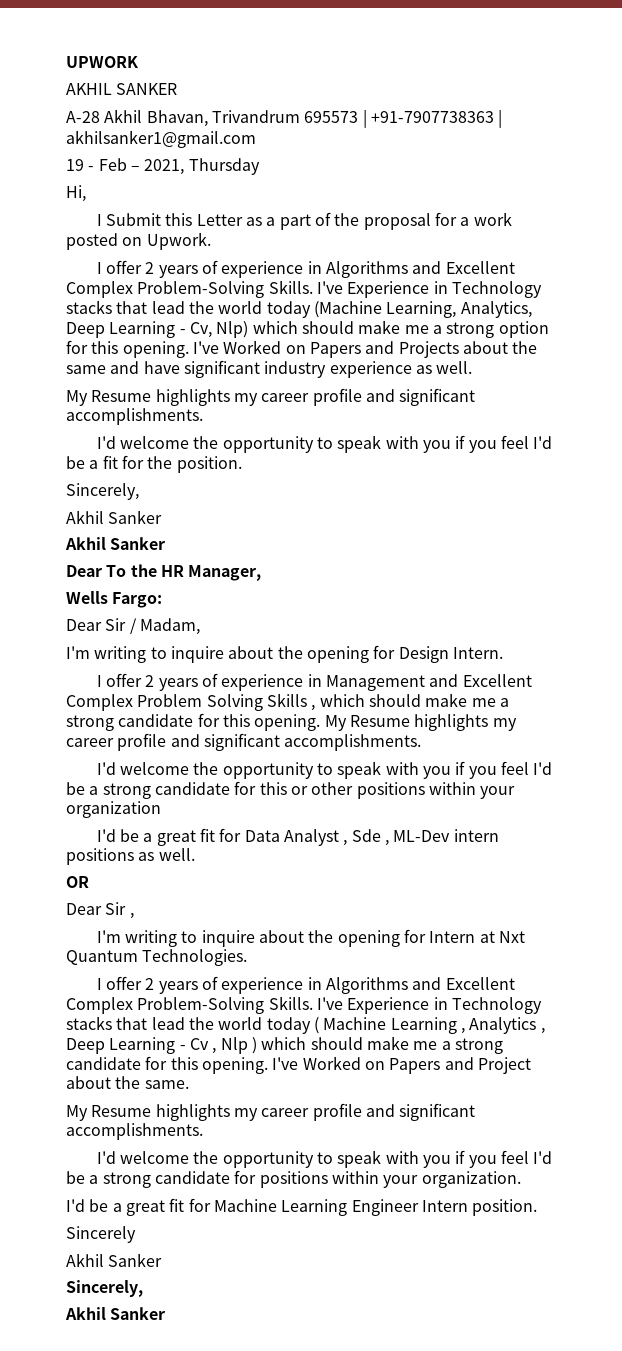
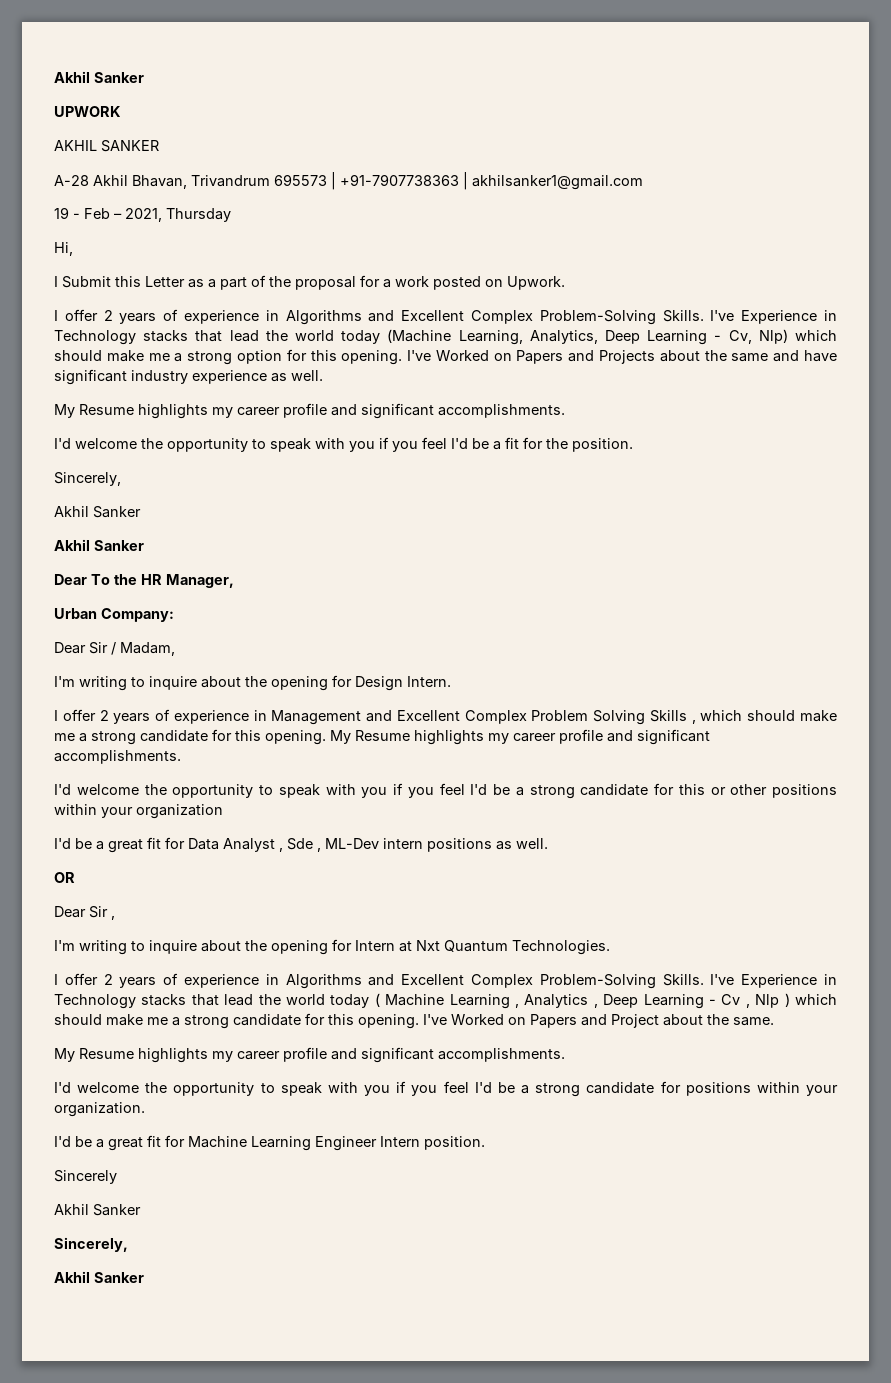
(66, 62) none -> [54,71,144,83] Akhil Sanker //
[66,591,163,608] Wells Fargo: -> [54,608,174,622] Urban Company:

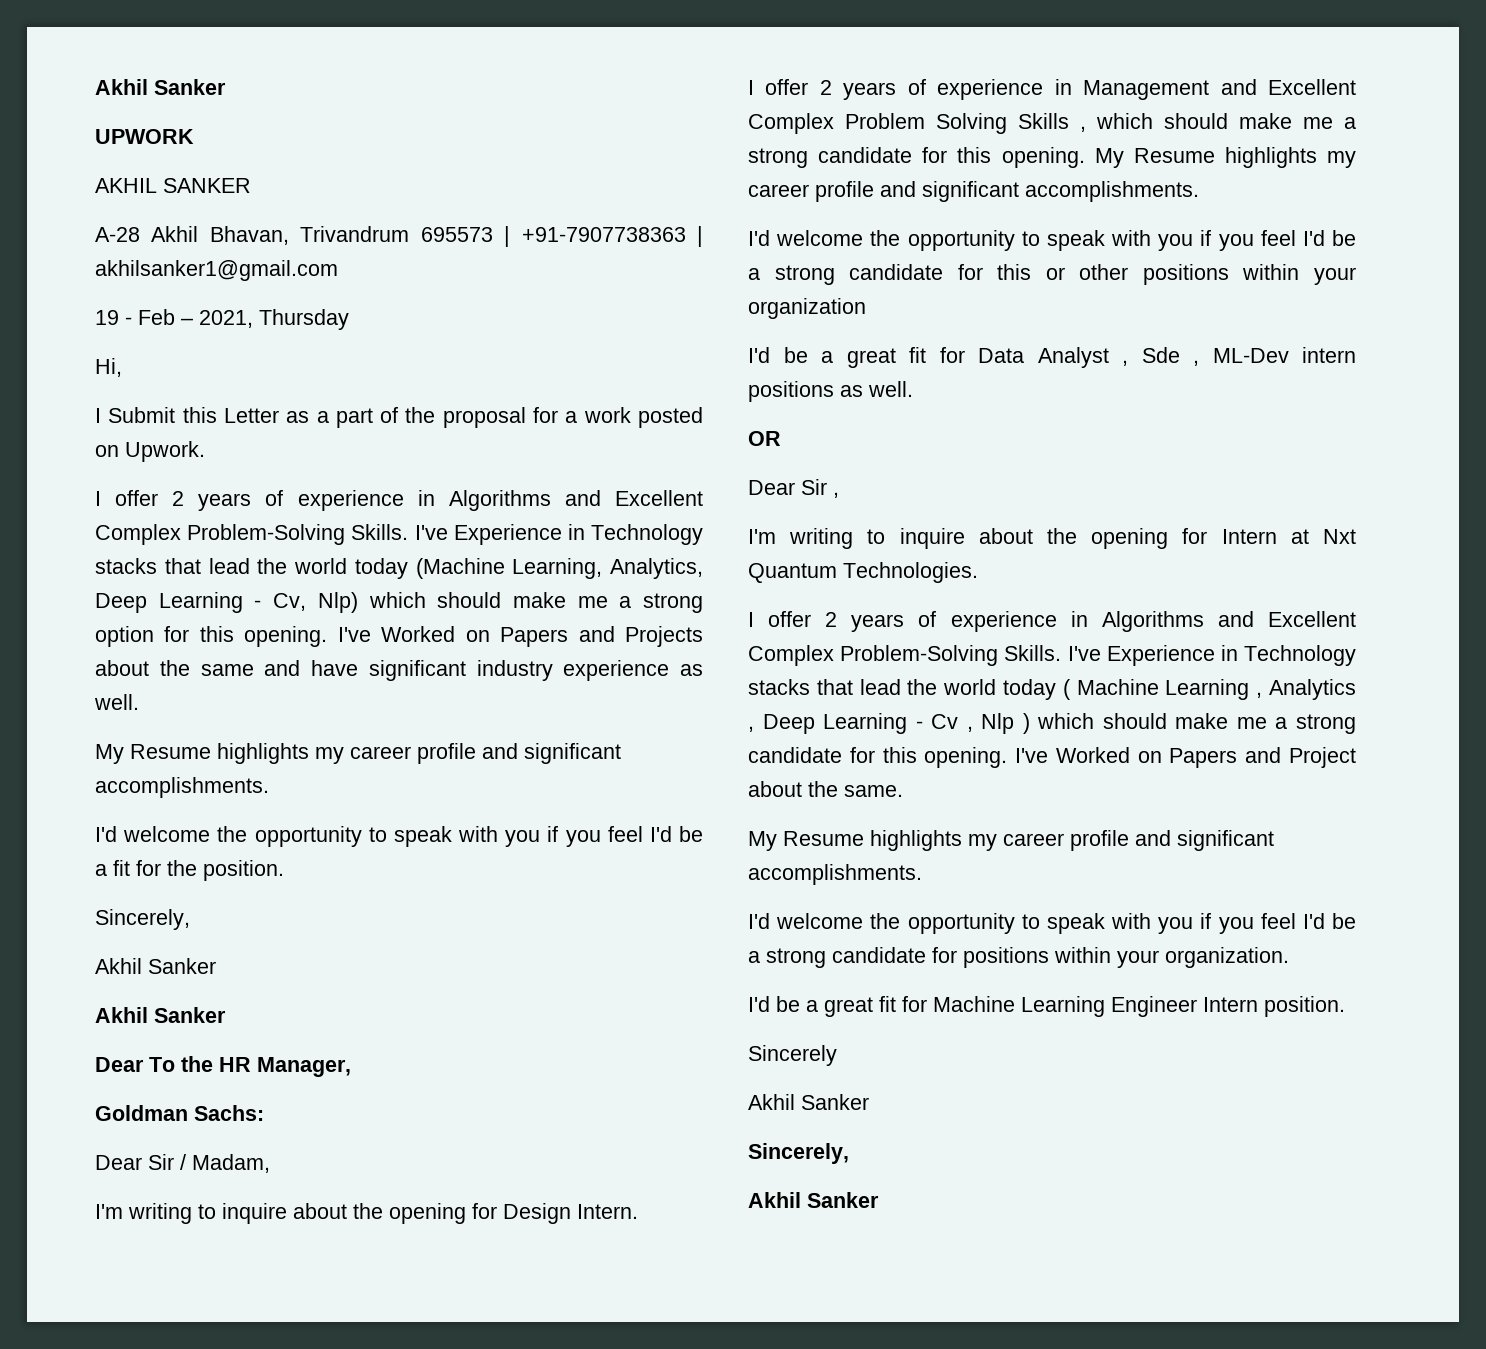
[54,608,174,622] Urban Company: -> [95,1105,264,1121] Goldman Sachs:

